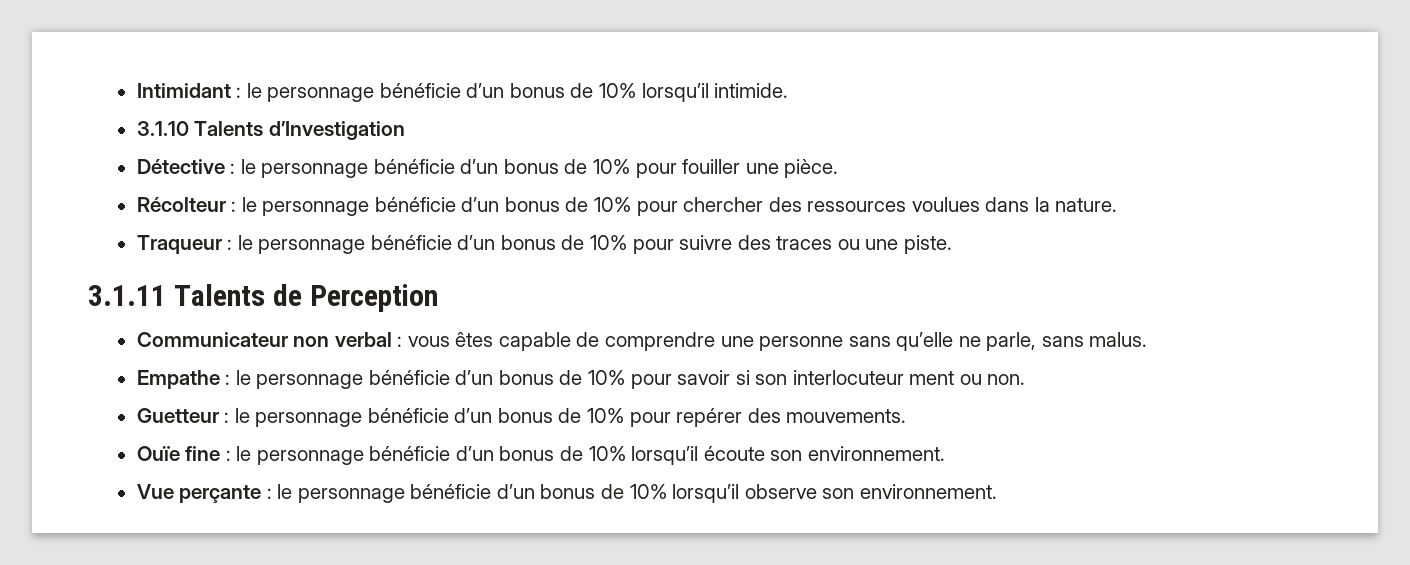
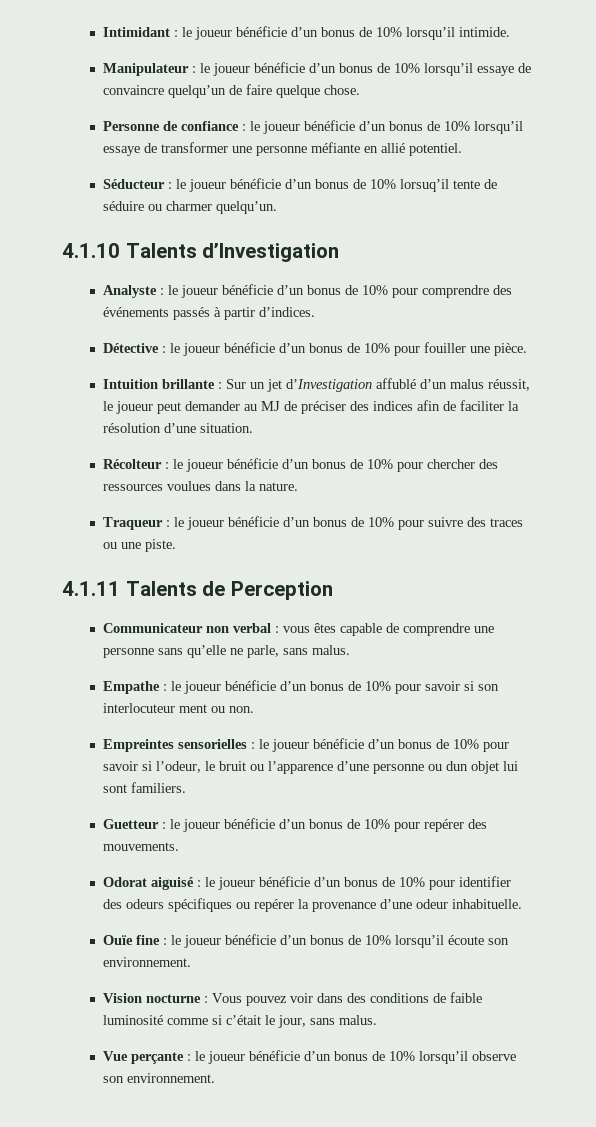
[267,87,375,102] personnage -> [195,27,233,40] joueur
[136,121,405,140] 3.1.10 Talents d’Investigation -> [103,62,532,76] [103,84,361,98] [103,120,524,134] [103,142,463,156] [103,178,498,192] [103,201,278,214] [62,243,340,262] [103,284,513,298] [103,307,316,320] Manipulateur : le joueur bénéficie d’un bonus de 10% lorsqu’il essaye de convaincre quelqu’un de faire quelque chose. // Personne de confiance : le joueur bénéficie d’un bonus de 10% lorsqu’il essaye de transformer une personne méfiante en allié potentiel. // Séducteur : le joueur bénéficie d’un bonus de 10% lorsuq’il tente de séduire ou charmer quelqu’un. // 4.1.10 Talents d’Investigation // Analyste : le joueur bénéficie d’un bonus de 10% pour comprendre des événements passés à partir d’indices.
[261,163,369,178] personnage -> [183,343,221,356] joueur
(839, 168) none -> [103,378,531,392] [103,400,520,414] [103,423,254,433] // Intuition brillante : Sur un jet d’Investigation affublé d’un malus réussit, le joueur peut demander au MJ de préciser des indices afin de faciliter la résolution d’une situation.
[262,201,370,216] personnage -> [186,459,224,472] joueur
[258,239,366,254] personnage -> [187,517,225,530] joueur
[88,285,166,306] 3.1.11 -> [62,581,120,596] 4.1.11
[256,374,364,389] personnage -> [184,681,222,694] joueur
(1026, 379) none -> [103,738,510,752] [103,761,519,774] [103,782,187,793] // Empreintes sensorielles : le joueur bénéficie d’un bonus de 10% pour savoir si l’odeur, le bruit ou l’apparence d’une personne ou dun objet lui sont familiers.
[255,412,363,427] personnage -> [183,819,221,832] joueur
(907, 416) none -> [103,876,512,890] [103,898,523,912] // Odorat aiguisé : le joueur bénéficie d’un bonus de 10% pour identifier des odeurs spécifiques ou repérer la provenance d’une odeur inhabituelle.
[256,450,364,465] personnage -> [184,935,222,948] joueur
(945, 453) none -> [103,992,483,1006] [103,1015,378,1028] // Vision nocturne : Vous pouvez voir dans des conditions de faible luminosité comme si c’était le jour, sans malus.
[297,488,405,503] personnage -> [208,1051,246,1064] joueur

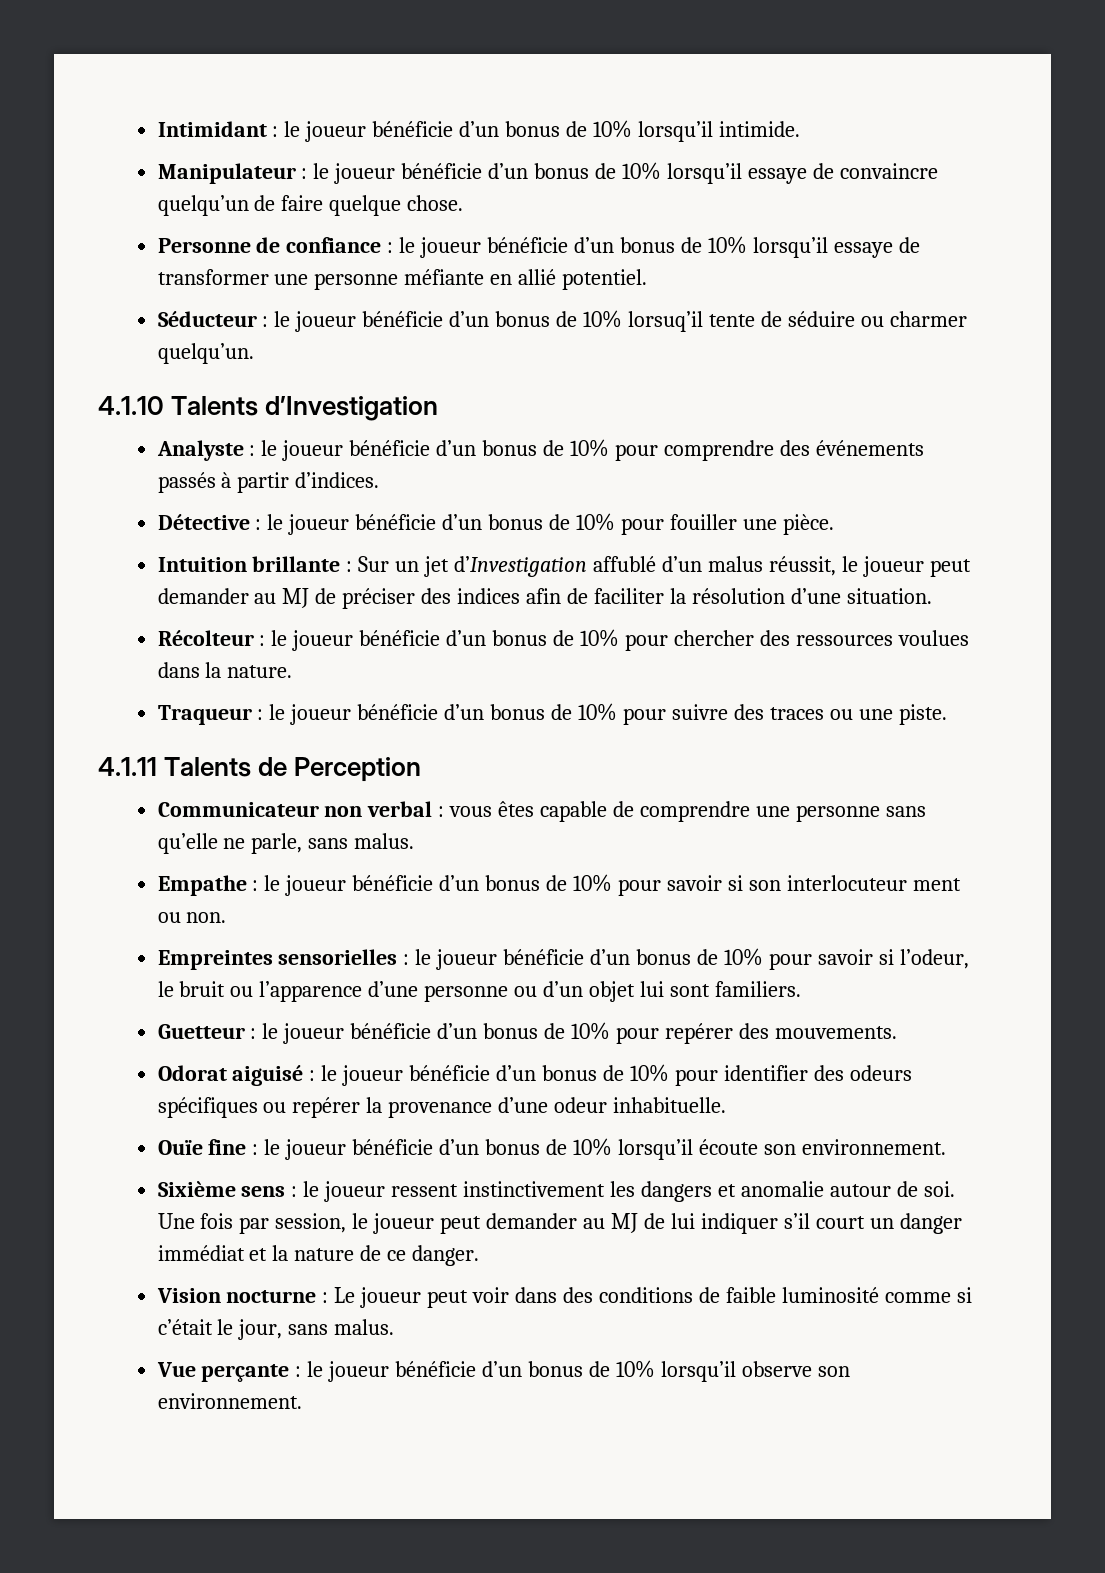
[446,761,469,771] dun -> [543,981,584,997] d’un
(192, 962) none -> [157,1181,955,1202] [157,1213,962,1234] [157,1245,480,1266] // Sixième sens : le joueur ressent instinctivement les dangers et anomalie autour de soi. Une fois par session, le joueur peut demander au MJ de lui indiquer s’il court un danger immédiat et la nature de ce danger.
[212,993,288,1006] Vous pouvez -> [334,1287,469,1308] Le joueur peut

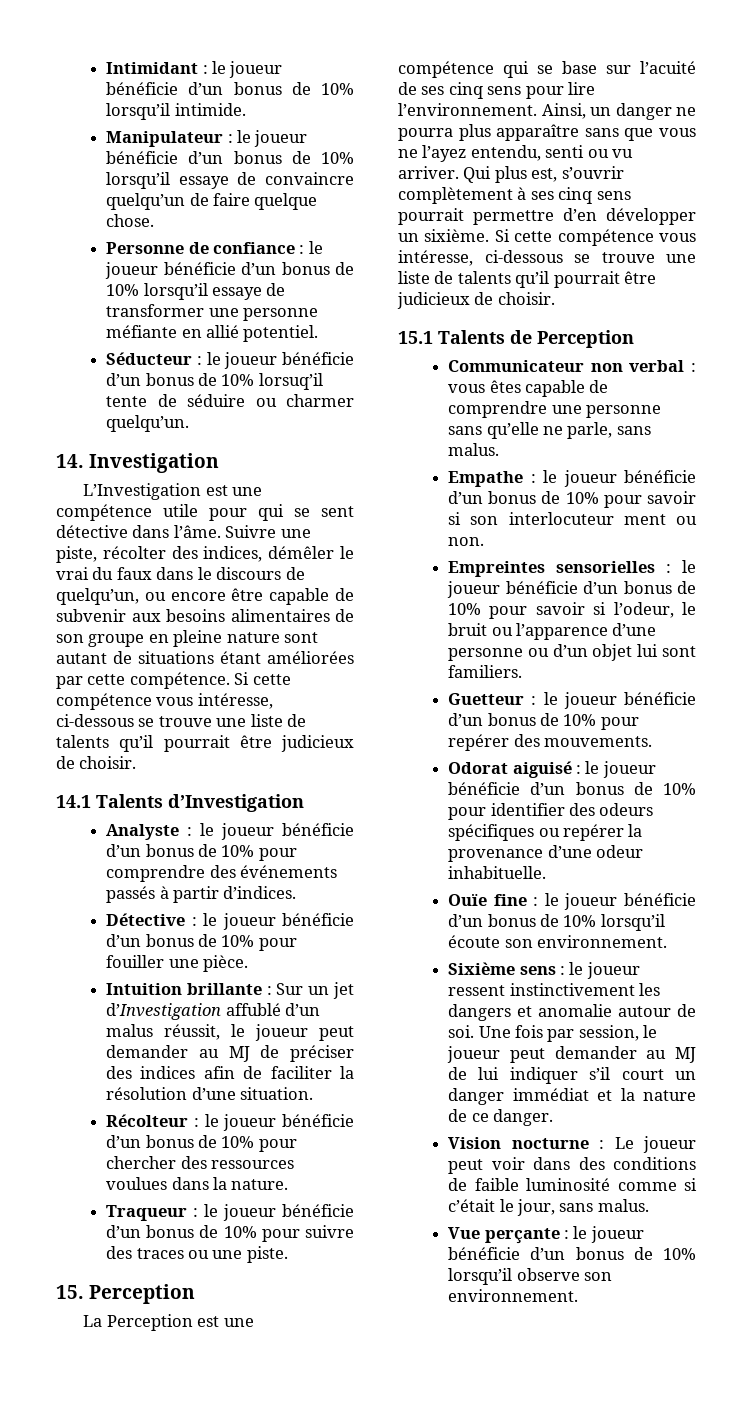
[98,396,164,415] 4.1.10 -> [56,453,220,473] [83,483,263,500] [56,504,354,521] [56,525,311,538] [56,546,355,563] [56,567,305,580] [56,588,355,605] [56,609,354,622] [56,630,319,647] [56,651,354,664] [56,672,291,689] [56,693,273,710] [56,714,307,727] [56,735,354,752] [56,756,137,769] [56,795,91,808] 14. Investigation // L’Investigation est une compétence utile pour qui se sent détective dans l’âme. Suivre une piste, récolter des indices, démêler le vrai du faux dans le discours de quelqu’un, ou encore être capable de subvenir aux besoins alimentaires de son groupe en pleine nature sont autant de situations étant améliorées par cette compétence. Si cette compétence vous intéresse, ci-dessous se trouve une liste de talents qu’il pourrait être judicieux de choisir. // 14.1
[98,757,157,776] 4.1.11 -> [56,1284,196,1304] [83,1314,254,1331] [398,61,696,78] [398,82,596,99] [398,103,696,120] [398,124,696,141] [398,145,634,162] [398,166,624,183] [398,187,631,204] [398,208,696,225] [398,229,696,246] [398,250,696,266] [398,271,657,288] [397,292,555,309] [398,331,433,344] 15. Perception // La Perception est une compétence qui se base sur l’acuité de ses cinq sens pour lire l’environnement. Ainsi, un danger ne pourra plus apparaître sans que vous ne l’ayez entendu, senti ou vu arriver. Qui plus est, s’ouvrir complètement à ses cinq sens pourrait permettre d’en développer un sixième. Si cette compétence vous intéresse, ci-dessous se trouve une liste de talents qu’il pourrait être judicieux de choisir. // 15.1

